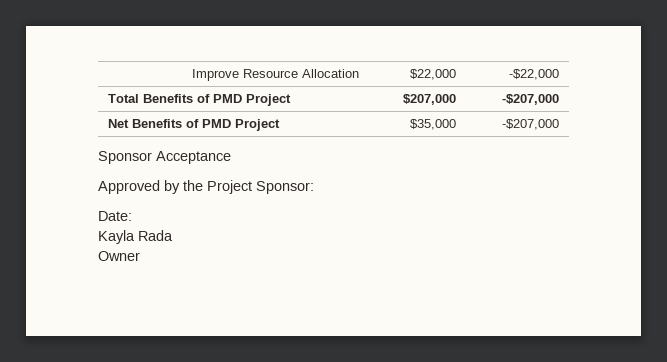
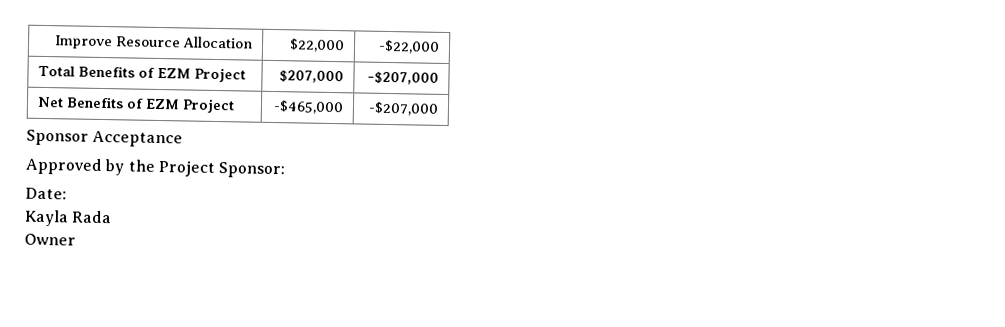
[212,94,242,103] PMD -> [157,67,192,79] EZM
[201,119,280,131] [410,119,457,130] PMD Project | $35,000 -> [145,98,236,114] [272,99,344,115] EZM Project | -$465,000

